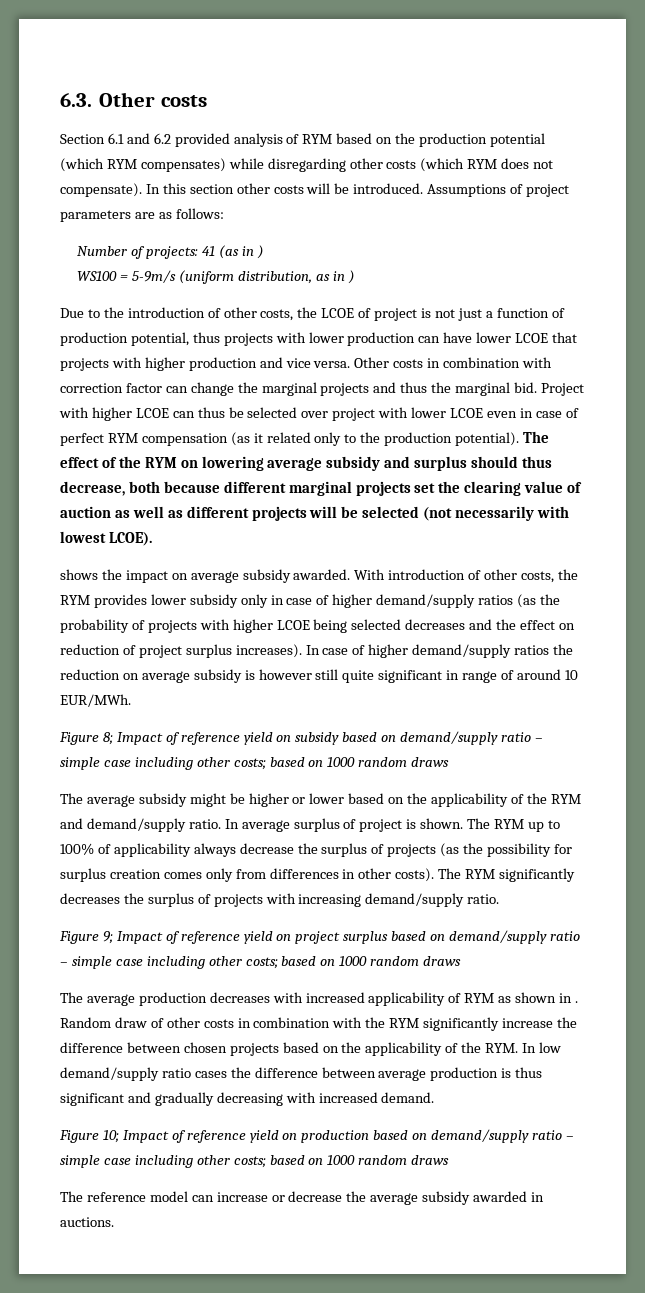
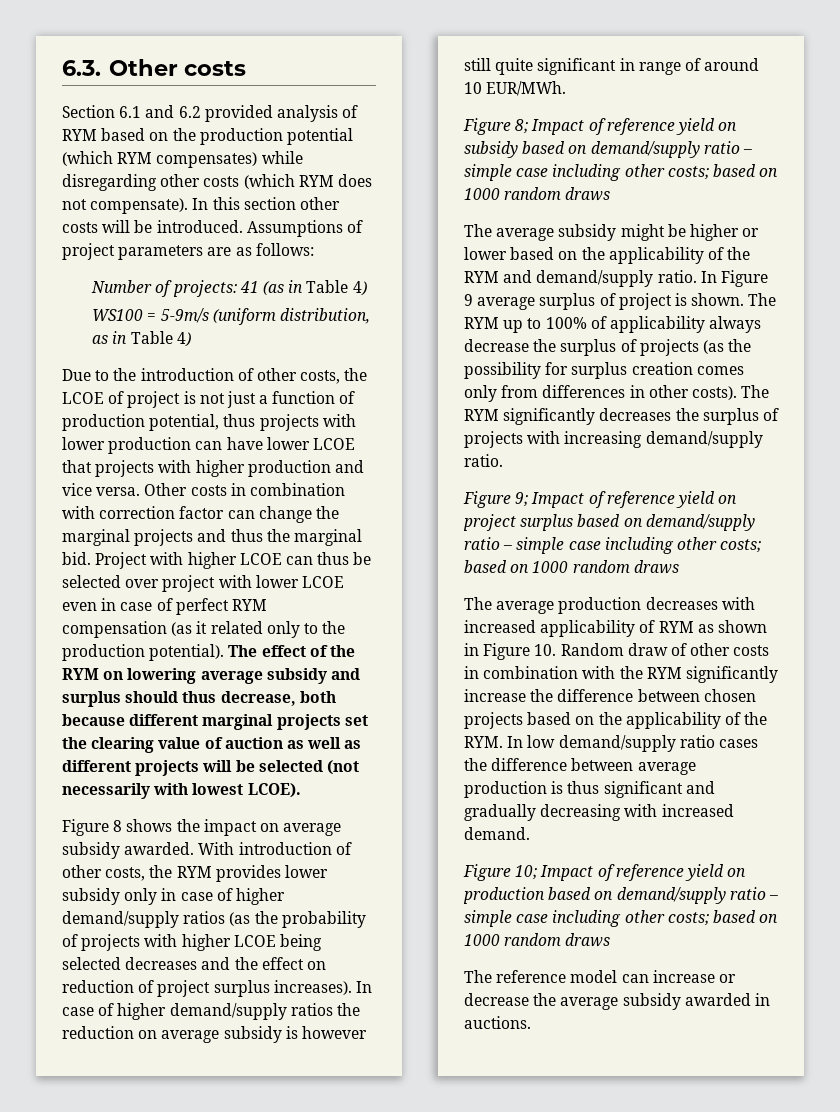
[256,245,264,259] ) -> [306,280,367,296] Table 4)
[347,270,355,284] ) -> [130,331,191,347] Table 4)
(152, 539) none -> [62,819,123,836] Figure 8
(239, 824) none -> [720,270,768,287] [464,294,473,306] Figure 9
[574,1001,578,1003] . -> [483,643,557,660] Figure 10.

